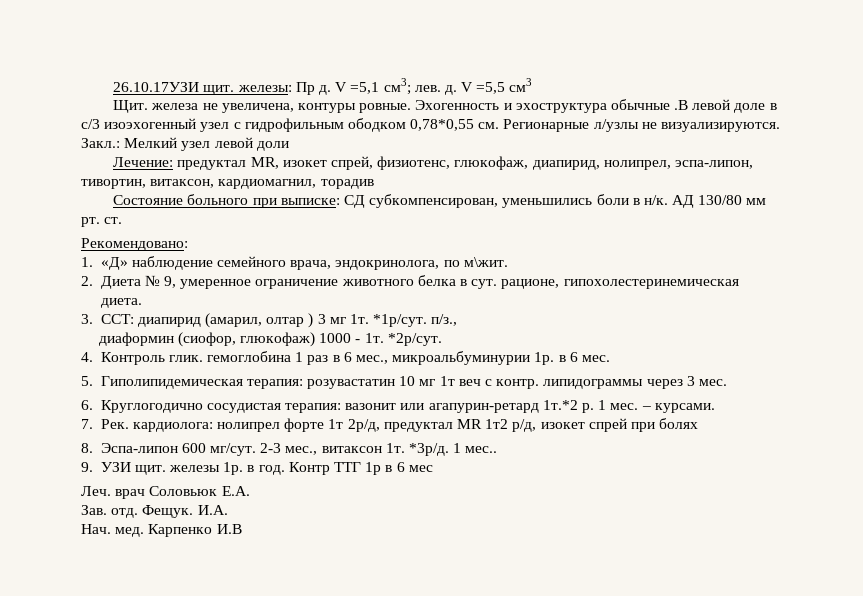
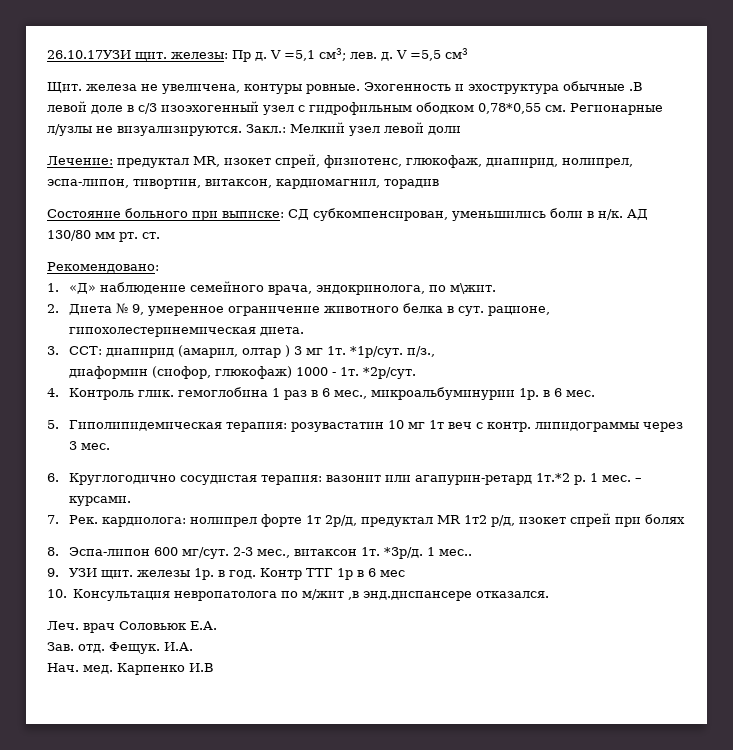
(433, 468) none -> [47,589,550,601] // 10. Консультация невропатолога по м/жит ,в энд.диспансере отказался.

